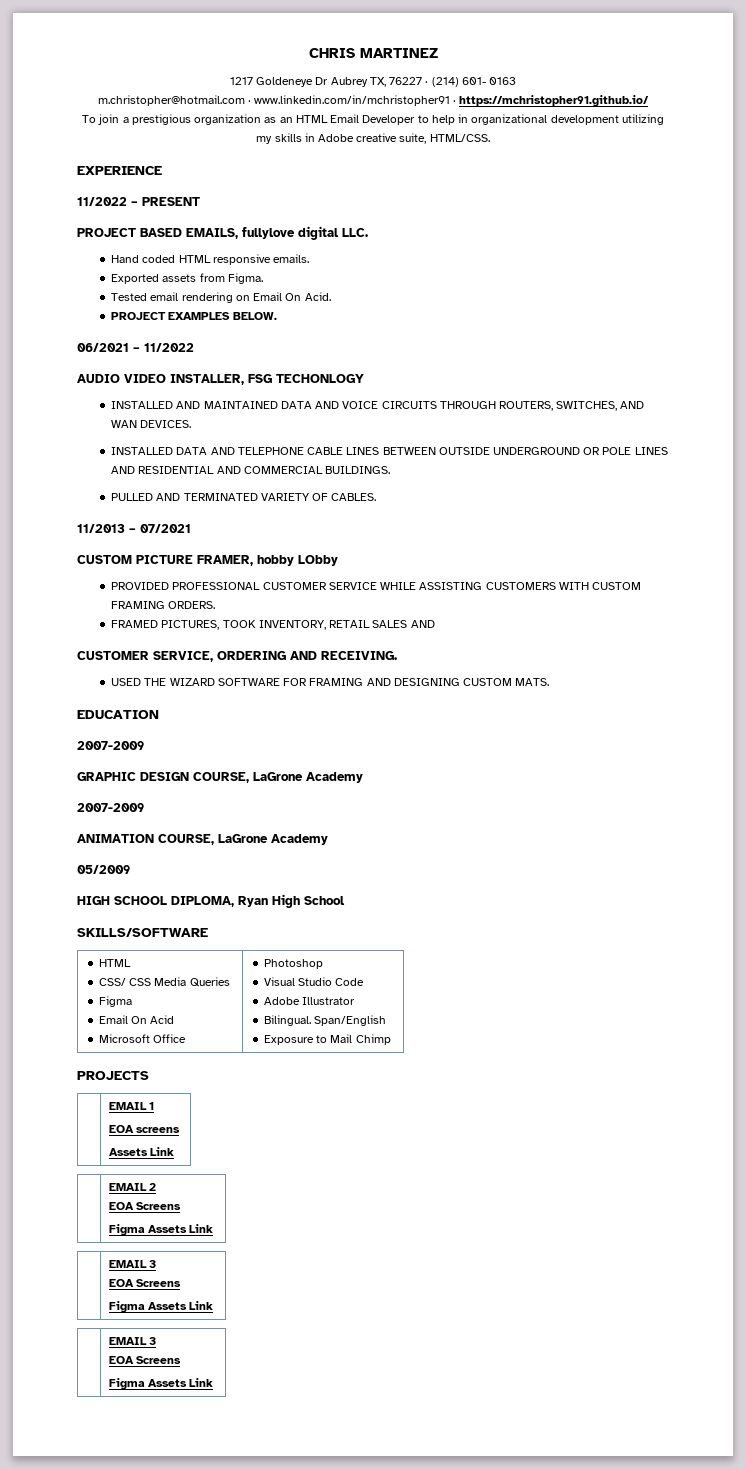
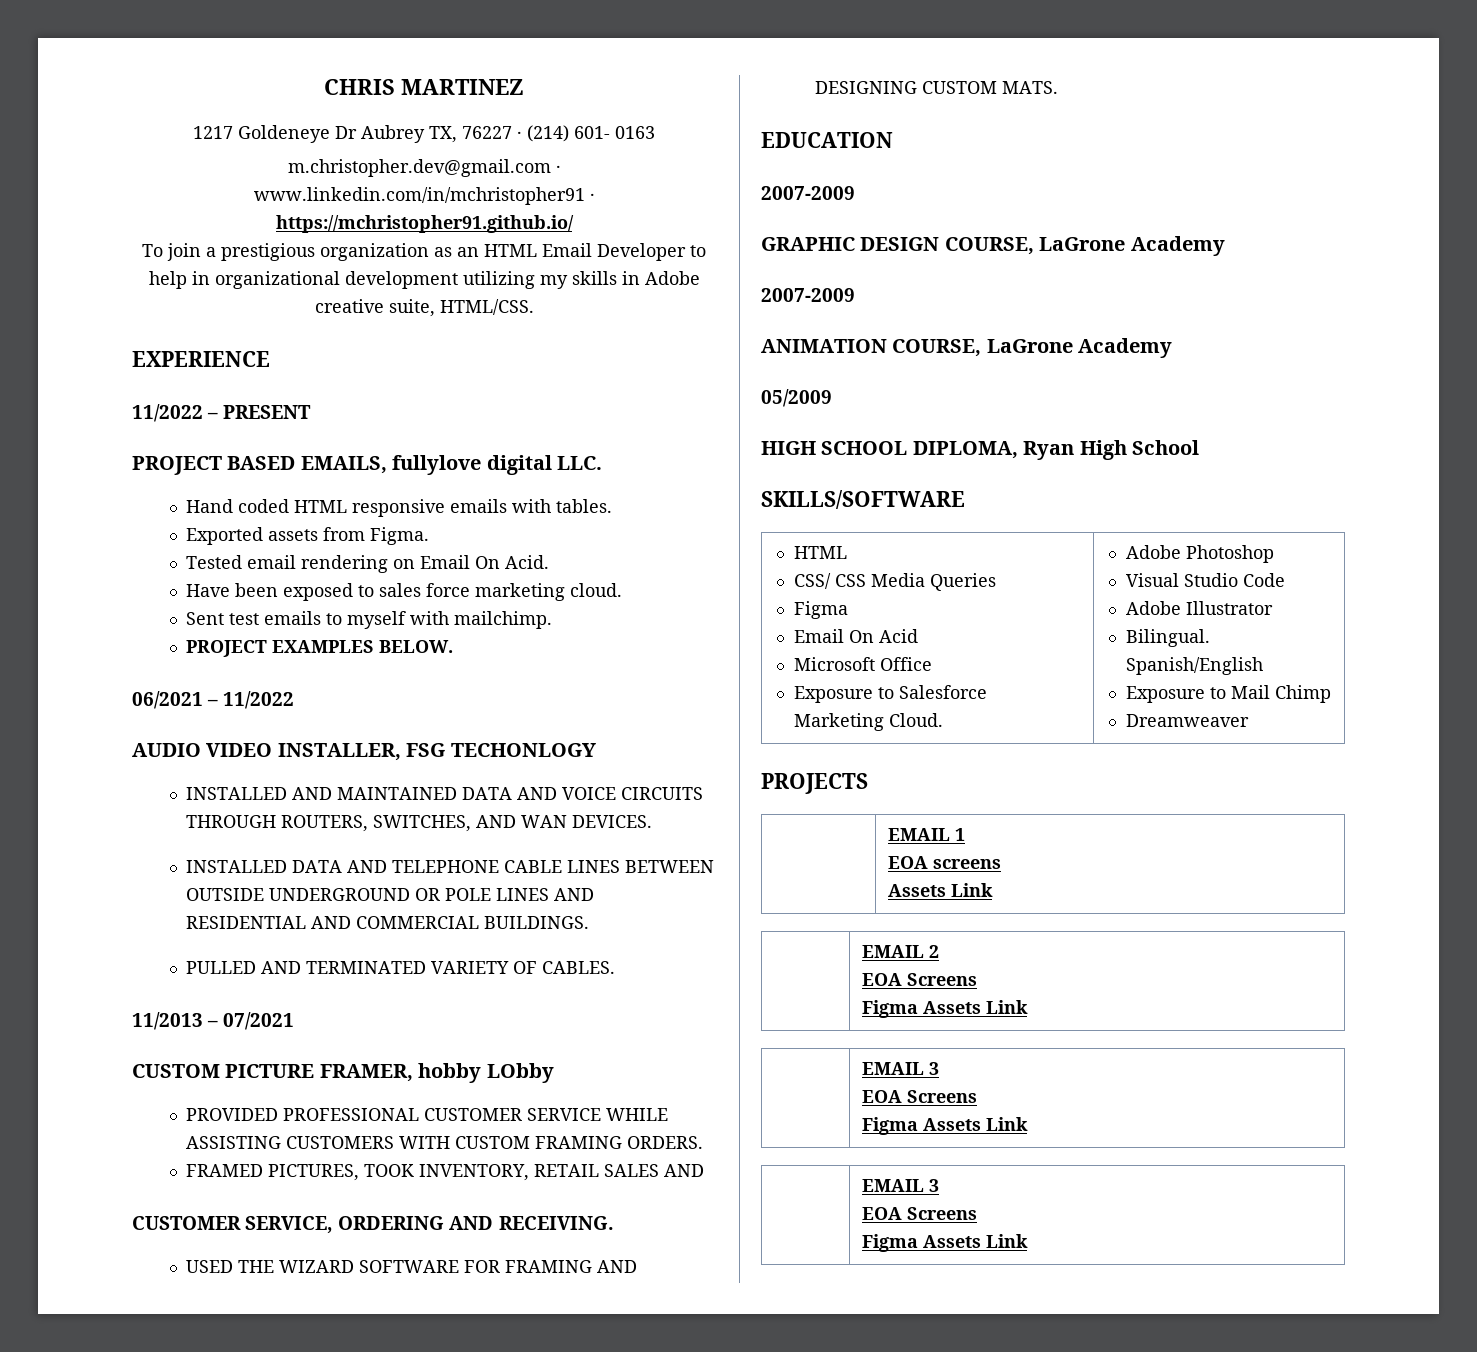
[97,95,245,106] m.christopher@hotmail.com -> [287,159,551,177] m.christopher.dev@gmail.com
[273,254,310,263] emails. -> [450,499,613,513] emails with tables.
(331, 296) none -> [186,583,623,601] [186,611,553,629] // Have been exposed to sales force marketing cloud. // Sent test emails to myself with mailchimp.
(187, 1038) | -> [793,685,987,703] [793,713,943,731] [1125,545,1181,559] // Exposure to Salesforce Marketing Cloud. | Adobe
[314,1015,387,1026] Span/English -> [1125,657,1263,675] Spanish/English
(391, 1039) none -> [1125,714,1249,727] // Dreamweaver

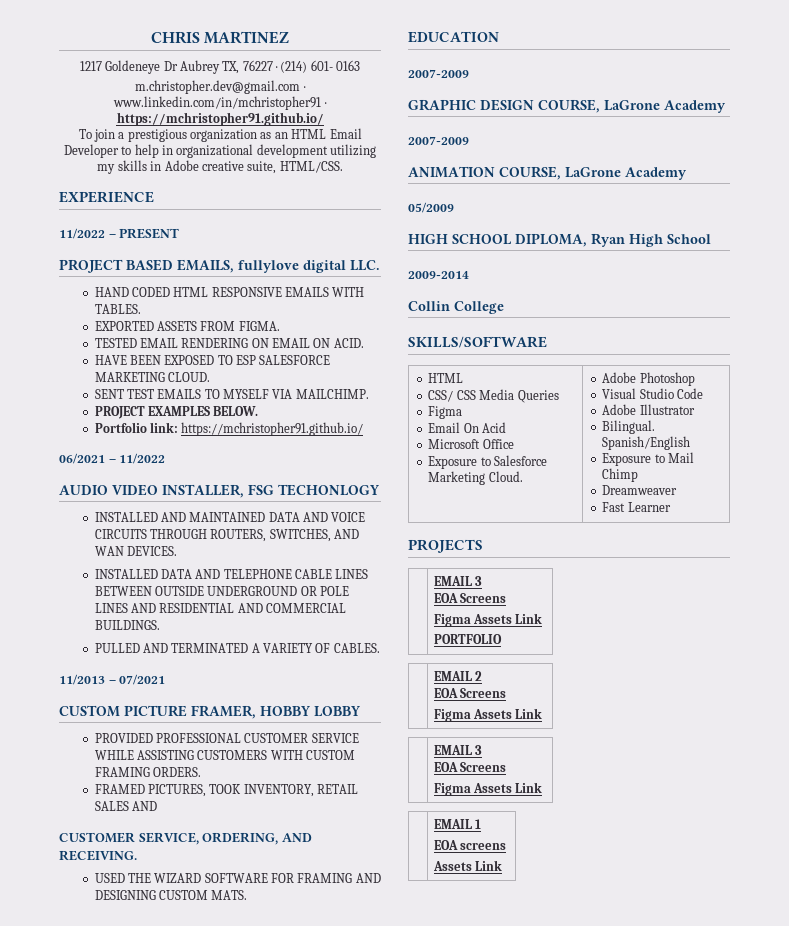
[186,499,613,517] [186,527,430,545] [186,555,550,573] [186,583,623,601] [186,611,553,629] Hand coded HTML responsive emails with tables. // Exported assets from Figma. // Tested email rendering on Email On Acid. // Have been exposed to sales force marketing cloud. // Sent test emails to myself with mailchimp. -> [94,287,365,297] [94,304,141,314] [94,321,280,331] [94,338,364,348] [94,355,331,365] [94,372,210,382] [94,389,369,399] HAND CODED HTML RESPONSIVE EMAILS WITH TABLES. // EXPORTED ASSETS FROM FIGMA. // TESTED EMAIL RENDERING ON EMAIL ON ACID. // HAVE BEEN EXPOSED TO ESP SALESFORCE MARKETING CLOUD. // SENT TEST EMAILS TO MYSELF VIA MAILCHIMP.
(454, 646) none -> [94,422,364,436] // Portfolio link: https://mchristopher91.github.io/
(427, 967) none -> [251,643,260,653] A
[418,1063,554,1083] hobby LObby -> [260,706,361,717] HOBBY LOBBY
[338,1216,445,1230] ORDERING -> [202,832,279,845] ORDERING,
(1199, 447) none -> [408,271,469,279] [408,301,504,314] // 2009-2014 // Collin College
(1249, 720) none -> [602,502,671,512] // Fast Learner
[954,828,965,841] [887,856,1001,869] [887,883,993,897] 1 // EOA screens // Assets Link -> [475,576,483,586] [433,593,507,603] [433,613,543,627] [433,634,502,644] 3 // EOA Screens // Figma Assets Link // PORTFOLIO
[928,1179,939,1192] [861,1207,977,1220] [861,1234,918,1252] 3 // EOA Screens // Figma -> [475,819,482,829] [433,840,507,850] 1 // EOA screens //

